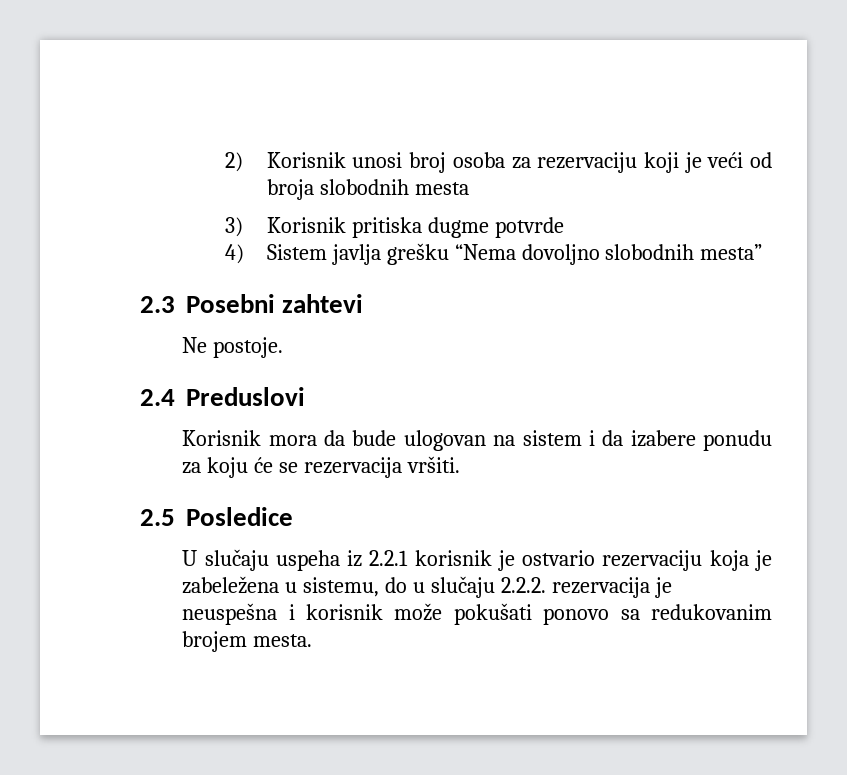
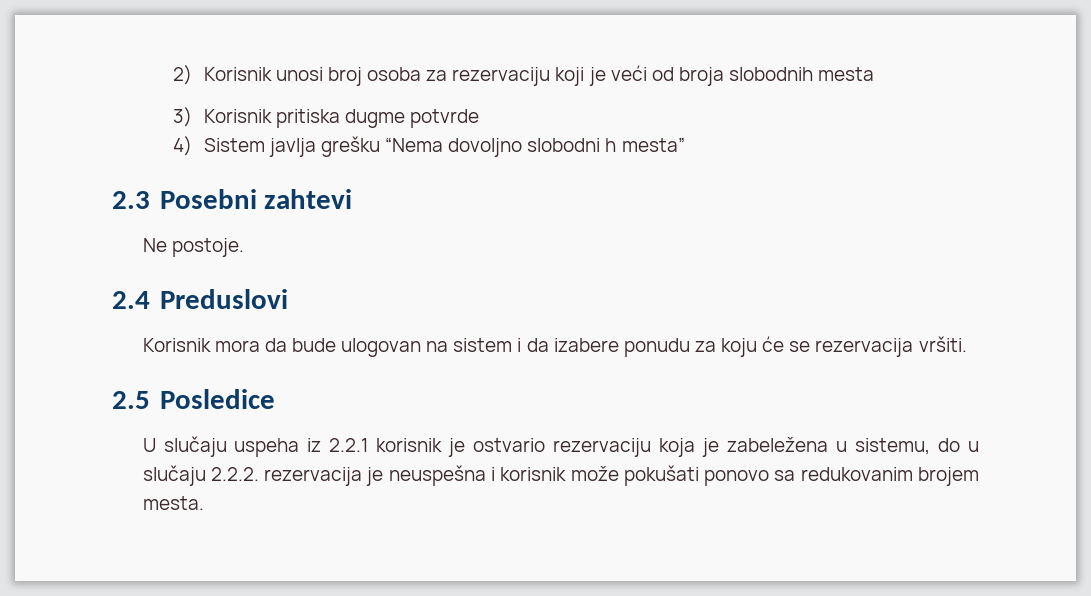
[605,244,695,260] slobodnih -> [527,138,617,152] slobodni h

